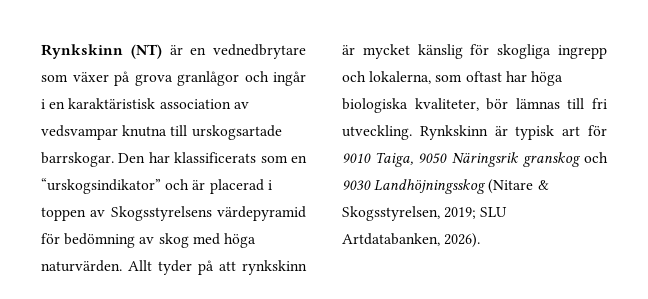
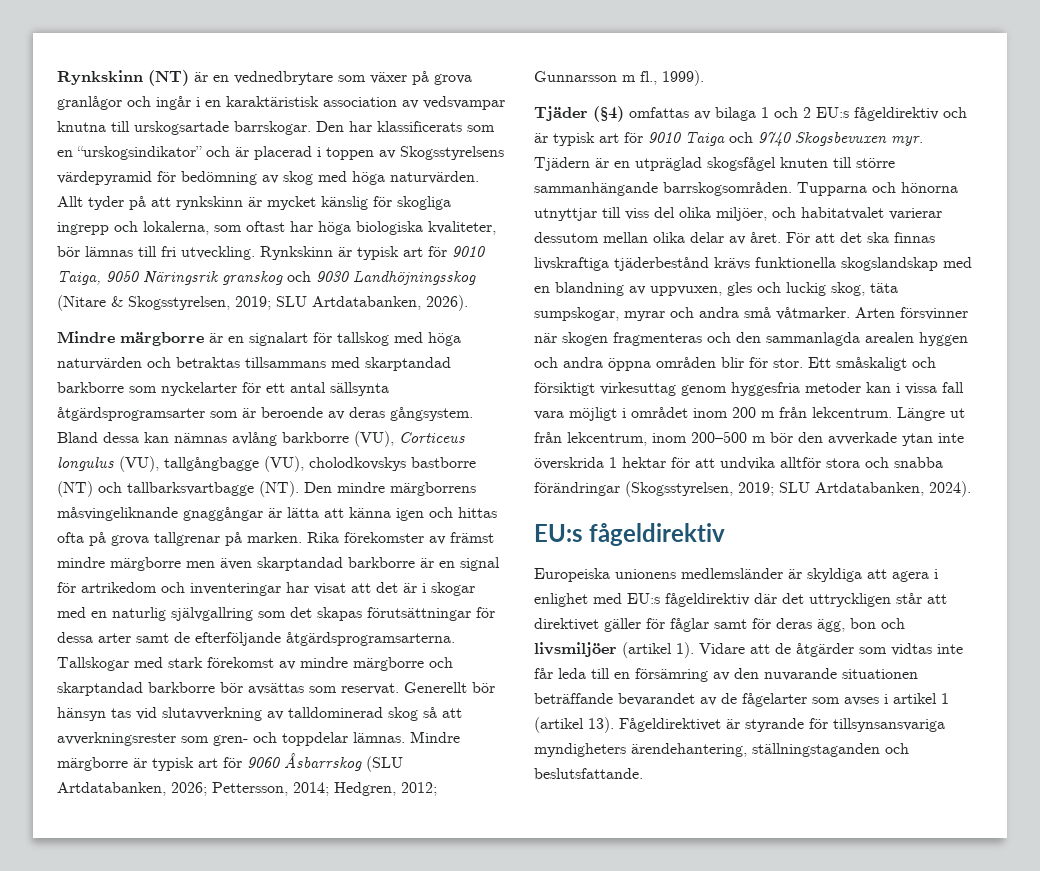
(481, 240) none -> [57,331,461,346] [57,357,451,371] [57,382,389,396] [57,407,473,421] [57,431,465,447] [57,456,476,472] [57,481,476,497] [57,507,497,521] [57,532,494,546] [57,557,500,571] [57,582,475,596] [57,607,495,621] [57,632,455,646] [57,657,453,671] [57,682,495,696] [57,707,462,721] [57,731,460,746] [57,753,403,772] [57,782,437,796] [534,70,704,86] [534,106,967,122] [534,132,923,146] [534,157,895,171] [534,182,958,196] [534,207,942,221] [534,232,935,245] [534,257,972,271] [534,282,898,296] [534,307,968,321] [534,332,968,346] [534,357,936,371] [534,382,964,396] [534,407,965,421] [534,431,964,446] [534,457,943,470] [534,481,971,497] [534,523,726,546] [534,568,938,582] [534,593,947,607] [534,618,905,632] [534,642,963,658] [534,668,918,682] [534,693,949,707] [534,717,945,733] [534,743,909,757] [534,768,643,779] // Mindre märgborre är en signalart för tallskog med höga naturvärden och betraktas tillsammans med skarptandad barkborre som nyckelarter för ett antal sällsynta åtgärdsprogramsarter som är beroende av deras gångsystem. Bland dessa kan nämnas avlång barkborre (VU), Corticeus longulus (VU), tallgångbagge (VU), cholodkovskys bastborre (NT) och tallbarksvartbagge (NT). Den mindre märgborrens måsvingeliknande gnaggångar är lätta att känna igen och hittas ofta på grova tallgrenar på marken. Rika förekomster av främst mindre märgborre men även skarptandad barkborre är en signal för artrikedom och inventeringar har visat att det är i skogar med en naturlig självgallring som det skapas förutsättningar för dessa arter samt de efterföljande åtgärdsprogramsarterna. Tallskogar med stark förekomst av mindre märgborre och skarptandad barkborre bör avsättas som reservat. Generellt bör hänsyn tas vid slutavverkning av talldominerad skog så att avverkningsrester som gren- och toppdelar lämnas. Mindre märgborre är typisk art för 9060 Åsbarrskog (SLU Artdatabanken, 2026; Pettersson, 2014; Hedgren, 2012; Gunnarsson m fl., 1999). // Tjäder (§4) omfattas av bilaga 1 och 2 EU:s fågeldirektiv och är typisk art för 9010 Taiga och 9740 Skogsbevuxen myr. Tjädern är en utpräglad skogsfågel knuten till större sammanhängande barrskogsområden. Tupparna och hönorna utnyttjar till viss del olika miljöer, och habitatvalet varierar dessutom mellan olika delar av året. För att det ska finnas livskraftiga tjäderbestånd krävs funktionella skogslandskap med en blandning av uppvuxen, gles och luckig skog, täta sumpskogar, myrar och andra små våtmarker. Arten försvinner när skogen fragmenteras och den sammanlagda arealen hyggen och andra öppna områden blir för stor. Ett småskaligt och försiktigt virkesuttag genom hyggesfria metoder kan i vissa fall vara möjligt i området inom 200 m från lekcentrum. Längre ut från lekcentrum, inom 200–500 m bör den avverkade ytan inte överskrida 1 hektar för att undvika alltför stora och snabba förändringar (Skogsstyrelsen, 2019; SLU Artdatabanken, 2024). // EU:s fågeldirektiv // Europeiska unionens medlemsländer är skyldiga att agera i enlighet med EU:s fågeldirektiv där det uttryckligen står att direktivet gäller för fåglar samt för deras ägg, bon och livsmiljöer (artikel 1). Vidare att de åtgärder som vidtas inte får leda till en försämring av den nuvarande situationen beträffande bevarandet av de fågelarter som avses i artikel 1 (artikel 13). Fågeldirektivet är styrande för tillsynsansvariga myndigheters ärendehantering, ställningstaganden och beslutsfattande.

